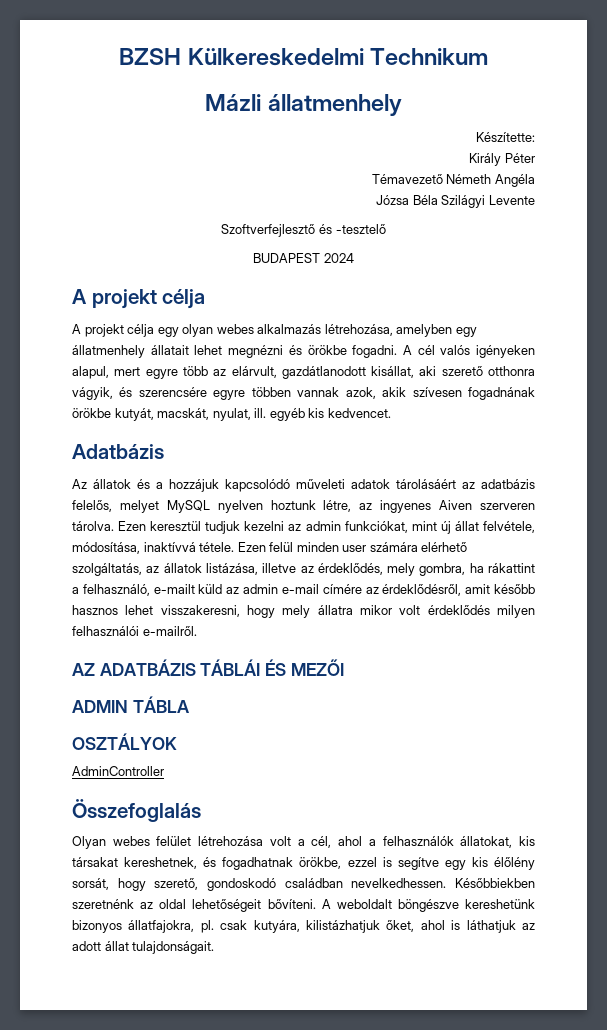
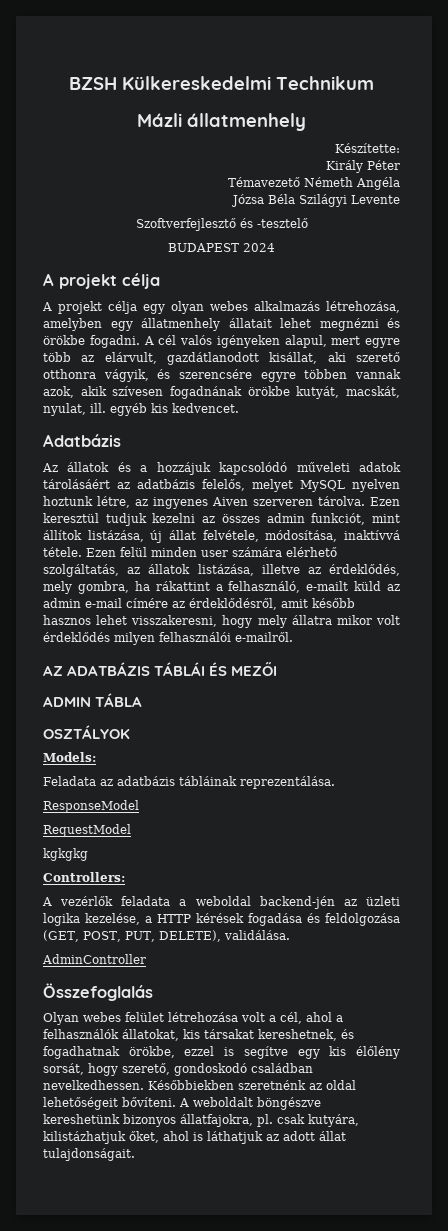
[305,521,437,533] admin funkciókat, mint -> [221,513,401,525] [43,530,144,542] összes admin funkciót, mint állítok listázása,
(177, 741) none -> [43,752,96,762] [43,776,335,789] [43,800,139,813] [43,824,131,837] [43,848,88,861] [43,872,125,882] [42,896,400,909] [43,913,400,926] [43,930,290,942] // Models: // Feladata az adatbázis tábláinak reprezentálása. // ResponseModel // RequestModel // kgkgkg // Controllers: // A vezérlők feladata a weboldal backend-jén az üzleti logika kezelése, a HTTP kérések fogadása és feldolgozása (GET, POST, PUT, DELETE), validálása.

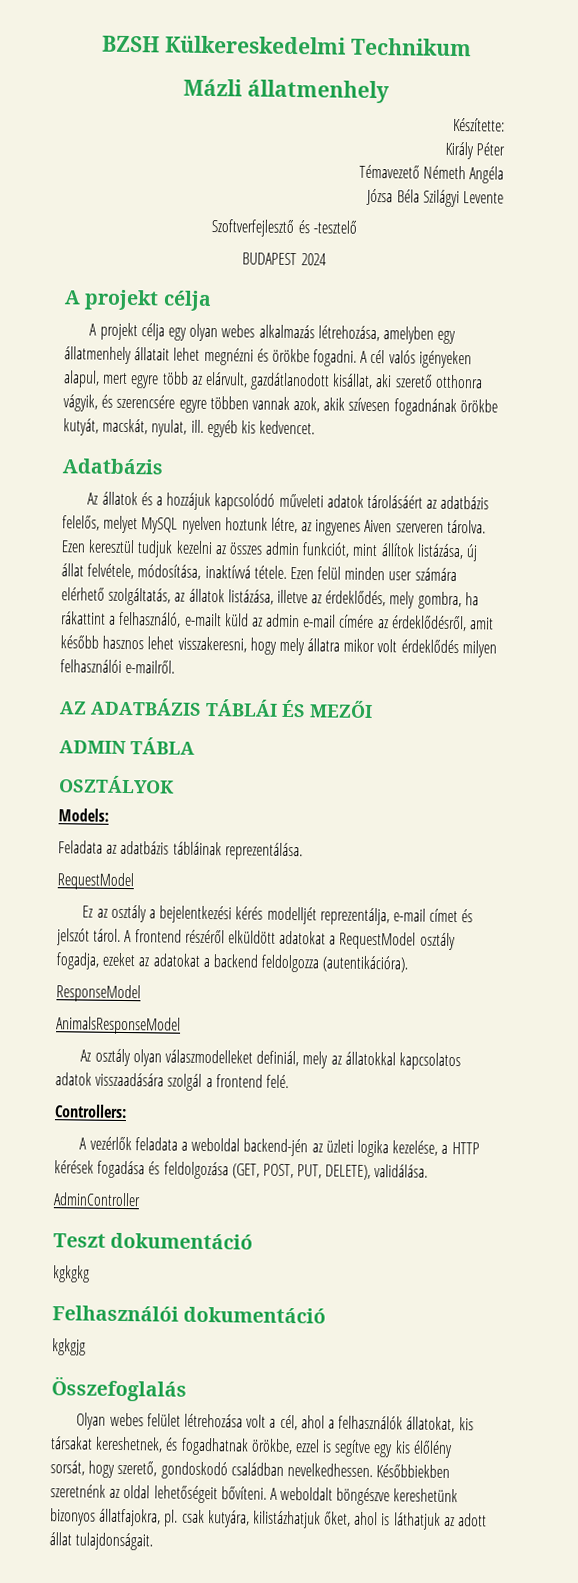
[43,800,139,813] [43,824,131,837] [43,848,88,861] ResponseModel // RequestModel // kgkgkg -> [57,872,134,891] [82,904,474,926] [56,928,456,951] [56,952,409,973] [56,984,141,1003] [56,1016,181,1035] [80,1048,461,1071] [55,1072,289,1091] RequestModel // Ez az osztály a bejelentkezési kérés modelljét reprezentálja, e-mail címet és jelszót tárol. A frontend részéről elküldött adatokat a RequestModel osztály fogadja, ezeket az adatokat a backend feldolgozza (autentikációra). // ResponseModel // AnimalsResponseModel // Az osztály olyan válaszmodelleket definiál, mely az állatokkal kapcsolatos adatok visszaadására szolgál a frontend felé.
(146, 959) none -> [53,1232,254,1250] [52,1265,90,1283] [52,1305,327,1324] [52,1338,86,1356] // Teszt dokumentáció // kgkgkg // Felhasználói dokumentáció // kgkgjg

